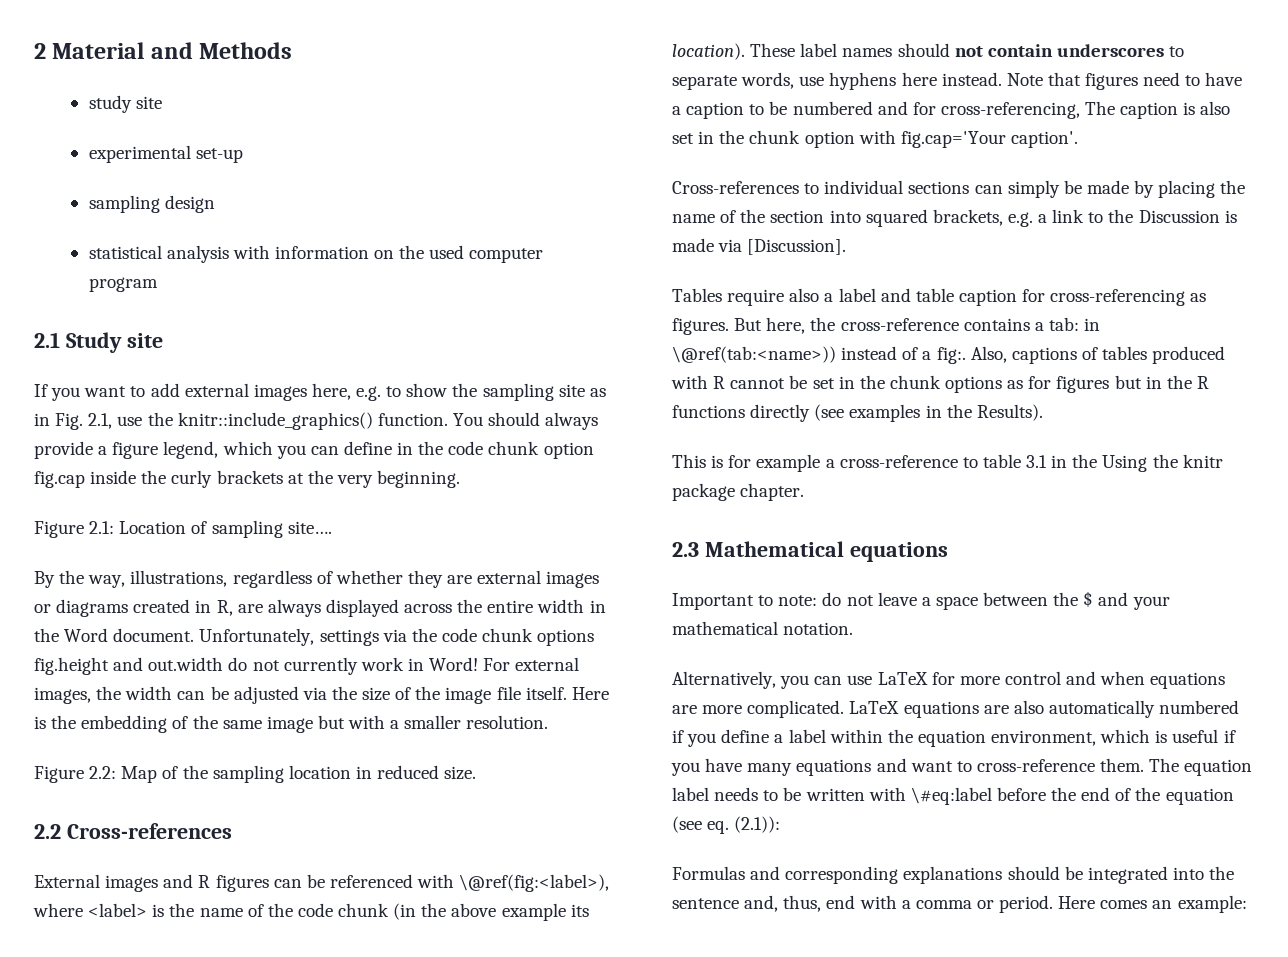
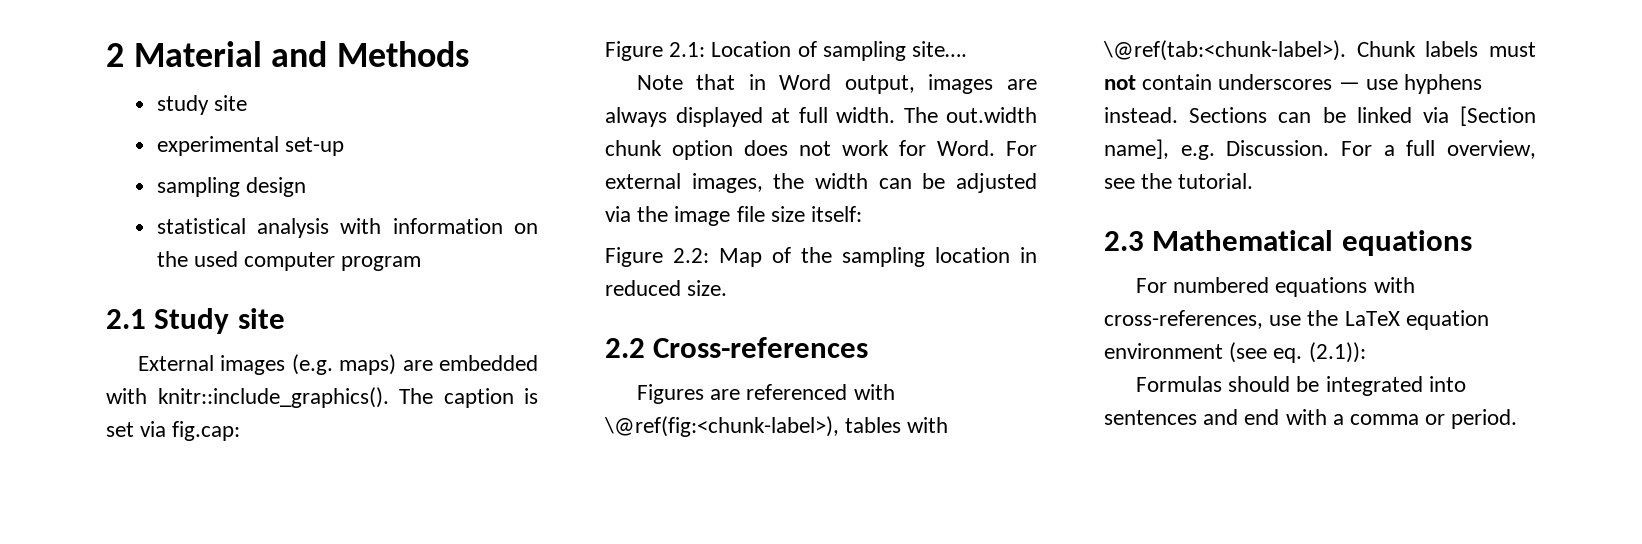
[34,383,606,401] [34,412,599,430] [34,441,594,459] [34,470,461,488] If you want to add external images here, e.g. to show the sampling site as in Fig. 2.1, use the knitr::include_graphics() function. You should always provide a figure legend, which you can define in the code chunk option fig.cap inside the curly brackets at the very beginning. -> [137,354,538,375] [106,387,538,408] [106,421,241,441] External images (e.g. maps) are embedded with knitr::include_graphics(). The caption is set via fig.cap:
[34,570,600,588] [34,599,606,617] [34,628,595,646] [34,657,479,675] By the way, illustrations, regardless of whether they are external images or diagrams created in R, are always displayed across the entire width in the Word document. Unfortunately, settings via the code chunk options fig.height and out.width do not currently work in Word! -> [636,74,1037,94] [605,107,1037,127] [605,140,995,160] Note that in Word output, images are always displayed at full width. The out.width chunk option does not work for Word.
[362,686,609,704] [34,715,549,733] size of the image file itself. Here is the embedding of the same image but with a smaller resolution. -> [674,206,863,226] image file size itself:
[34,874,610,892] [33,903,589,921] [672,43,1185,60] [672,72,1243,90] [672,101,1231,119] [672,130,1078,148] [672,180,1246,198] [672,209,1237,227] [672,238,847,255] [672,288,1207,306] [672,317,1101,335] [672,346,1226,364] [671,375,1209,393] [672,404,1043,422] [672,454,1223,472] [672,483,805,501] [672,541,948,562] [672,591,1170,610] [672,621,854,635] [672,671,1226,689] [672,700,1240,718] [672,729,1236,747] [671,758,1253,776] [672,787,1234,805] External images and R figures can be referenced with \@ref(fig:<label>), where <label> is the name of the code chunk (in the above example its location). These label names should not contain underscores to separate words, use hyphens here instead. Note that figures need to have a caption to be numbered and for cross-referencing, The caption is also set in the chunk option with fig.cap='Your caption'. // Cross-references to individual sections can simply be made by placing the name of the section into squared brackets, e.g. a link to the Discussion is made via [Discussion]. // Tables require also a label and table caption for cross-referencing as figures. But here, the cross-reference contains a tab: in \@ref(tab:<name>)) instead of a fig:. Also, captions of tables produced with R cannot be set in the chunk options as for figures but in the R functions directly (see examples in the Results). // This is for example a cross-reference to table 3.1 in the Using the knitr package chapter. // 2.3 Mathematical equations // Important to note: do not leave a space between the $ and your mathematical notation. // Alternatively, you can use LaTeX for more control and when equations are more complicated. LaTeX equations are also automatically numbered if you define a label within the equation environment, which is useful if you have many equations and want to cross-reference them. The equation label needs to be written with \#eq:label before the end of the equation -> [636,384,895,404] [604,416,949,437] [1103,40,1536,61] [1104,74,1483,94] [1104,106,1536,126] [1104,139,1536,160] [1104,173,1254,189] [1104,230,1472,256] [1135,277,1415,297] [1104,310,1489,330] [1104,343,1223,359] Figures are referenced with \@ref(fig:<chunk-label>), tables with \@ref(tab:<chunk-label>). Chunk labels must not contain underscores — use hyphens instead. Sections can be linked via [Section name], e.g. Discussion. For a full overview, see the tutorial. // 2.3 Mathematical equations // For numbered equations with cross-references, use the LaTeX equation environment
[750,866,1003,884] and corresponding explanations -> (1222, 384) none
[1209,866,1235,880] [672,895,822,912] the sentence and, thus, -> [1104,409,1239,425] sentences and
[1058,895,1247,913] Here comes an example: -> (1518, 419) none

